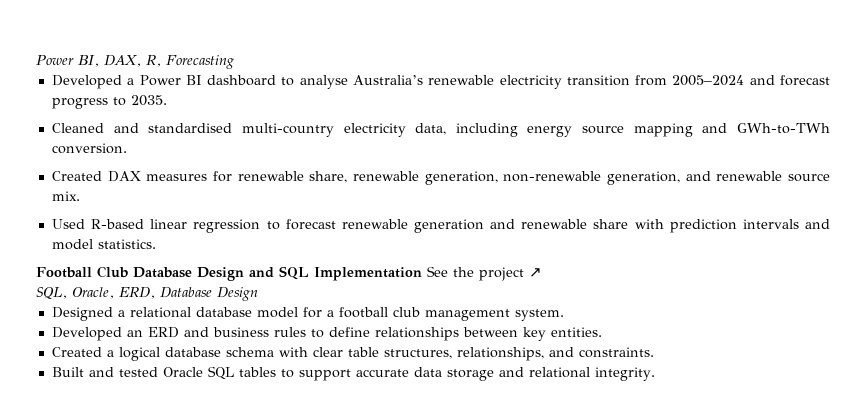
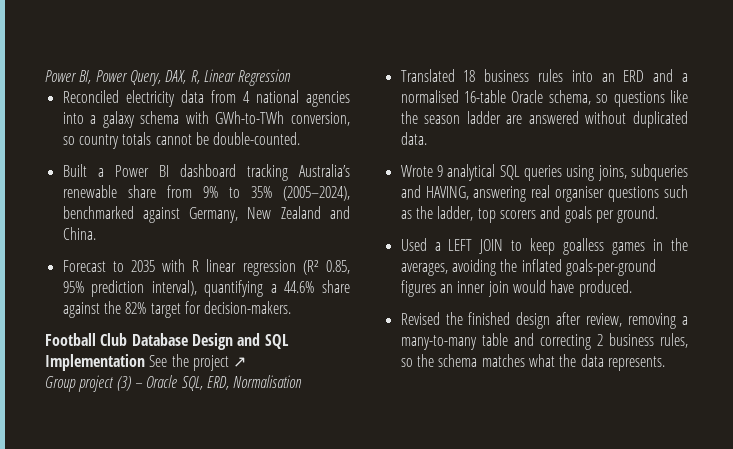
[104,55,234,69] [51,75,830,89] [51,95,167,109] [51,123,830,137] [51,143,127,154] [51,171,831,185] [51,191,80,201] [51,219,830,233] [51,239,156,250] DAX, R, Forecasting // Developed a Power BI dashboard to analyse Australia’s renewable electricity transition from 2005–2024 and forecast progress to 2035. // Cleaned and standardised multi-country electricity data, including energy source mapping and GWh-to-TWh conversion. // Created DAX measures for renewable share, renewable generation, non-renewable generation, and renewable source mix. // Used R-based linear regression to forecast renewable generation and renewable share with prediction intervals and model statistics. -> [95,69,292,86] [62,90,350,107] [62,111,350,128] [62,132,301,149] [62,164,350,181] [62,185,350,201] [62,206,350,223] [62,227,96,240] [62,259,351,276] [62,280,350,297] [62,301,292,318] Power Query, DAX, R, Linear Regression // Reconciled electricity data from 4 national agencies into a galaxy schema with GWh-to-TWh conversion, so country totals cannot be double-counted. // Built a Power BI dashboard tracking Australia’s renewable share from 9% to 35% (2005–2024), benchmarked against Germany, New Zealand and China. // Forecast to 2035 with R linear regression (R² 0.85, 95% prediction interval), quantifying a 44.6% share against the 82% target for decision-makers.
[36,287,258,301] [51,307,564,321] [51,327,602,341] [51,347,654,361] [51,366,655,381] SQL, Oracle, ERD, Database Design // Designed a relational database model for a football club management system. // Developed an ERD and business rules to define relationships between key entities. // Created a logical database schema with clear table structures, relationships, and constraints. // Built and tested Oracle SQL tables to support accurate data storage and relational integrity. -> [45,375,303,392] [400,69,688,82] [400,90,688,107] [400,111,688,128] [400,132,427,145] [400,164,688,181] [400,185,688,202] [400,206,659,223] [400,238,688,255] [400,259,656,276] [400,280,632,297] [400,312,688,329] [400,333,688,350] [400,354,665,371] Group project (3) – Oracle SQL, ERD, Normalisation // Translated 18 business rules into an ERD and a normalised 16-table Oracle schema, so questions like the season ladder are answered without duplicated data. // Wrote 9 analytical SQL queries using joins, subqueries and HAVING, answering real organiser questions such as the ladder, top scorers and goals per ground. // Used a LEFT JOIN to keep goalless games in the averages, avoiding the inflated goals-per-ground figures an inner join would have produced. // Revised the finished design after review, removing a many-to-many table and correcting 2 business rules, so the schema matches what the data represents.

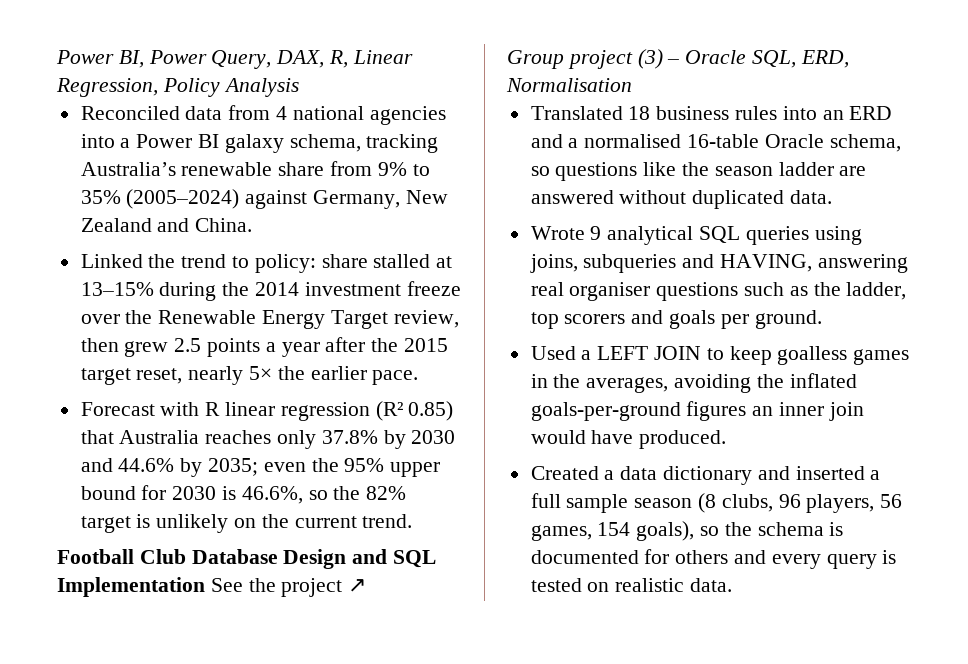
[238,69,292,86] Regression -> [56,78,299,97] Regression, Policy Analysis
[125,90,175,107] electricity -> (180, 113) none
[102,111,350,128] [62,132,301,149] [62,164,236,177] galaxy schema with GWh-to-TWh conversion, so country totals cannot be double-counted. // Built a Power BI dashboard -> [136,134,361,153] Power BI galaxy schema,
[283,186,350,201] [62,206,134,219] (2005–2024), benchmarked -> [126,189,240,209] (2005–2024)
(96, 233) none -> [80,254,453,273] [80,281,461,301] [80,310,459,329] [80,337,449,357] [80,366,419,385] // Linked the trend to policy: share stalled at 13–15% during the 2014 investment freeze over the Renewable Energy Target review, then grew 2.5 points a year after the 2015 target reset, nearly 5× the earlier pace.
[112,260,155,272] to 2035 -> (155, 409) none
[326,260,351,274] [62,280,350,297] [62,301,292,318] 0.85, 95% prediction interval), quantifying a 44.6% share against the 82% target for decision-makers. -> [408,401,454,421] [80,430,456,449] [80,458,441,477] [80,485,407,504] [80,514,413,533] 0.85) that Australia reaches only 37.8% by 2030 and 44.6% by 2035; even the 95% upper bound for 2030 is 46.6%, so the 82% target is unlikely on the current trend.
[400,312,688,329] [400,333,688,350] [400,354,665,371] Revised the finished design after review, removing a many-to-many table and correcting 2 business rules, so the schema matches what the data represents. -> [530,466,881,485] [530,493,903,513] [530,521,844,541] [530,549,897,569] [530,578,733,592] Created a data dictionary and inserted a full sample season (8 clubs, 96 players, 56 games, 154 goals), so the schema is documented for others and every query is tested on realistic data.

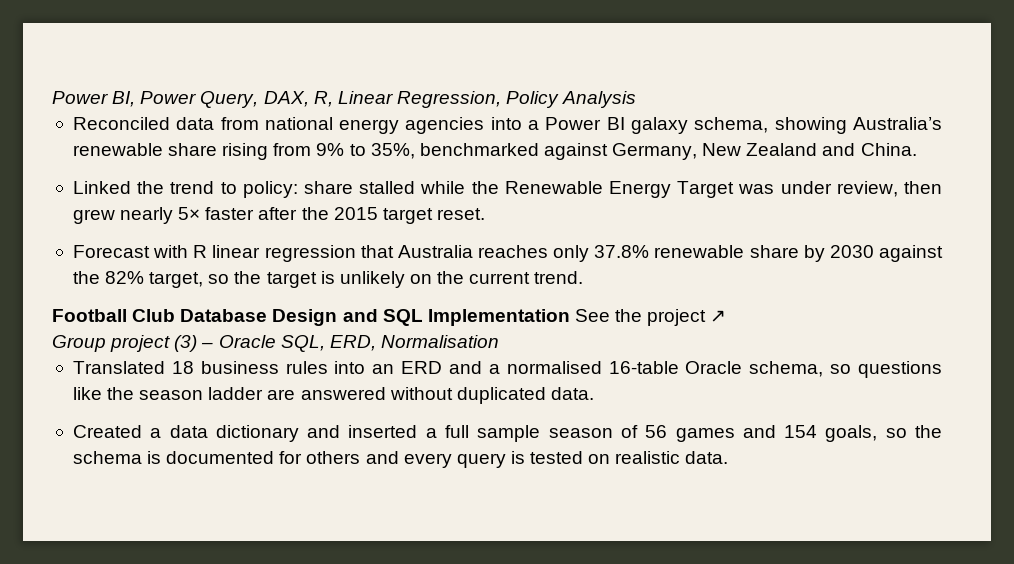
[276,106,364,120] 4 national -> [264,117,400,134] national energy
[366,134,439,153] tracking -> [774,117,847,134] showing
(325, 169) none -> [222,143,269,160] rising
[80,189,240,209] 35% (2005–2024) -> [370,143,539,159] 35%, benchmarked
[436,256,453,268] [80,281,461,301] [80,314,120,324] at 13–15% during the 2014 investment freeze over -> [420,181,466,194] while
(388, 319) none -> [738,181,832,194] was under
[174,337,449,357] [80,366,419,385] 2.5 points a year after the 2015 target reset, nearly 5× the earlier pace. -> [120,207,485,224] nearly 5× faster after the 2015 target reset.
[375,401,454,421] (R² 0.85) -> (356, 253) none
[383,430,456,449] [80,458,441,477] [80,485,407,504] by 2030 and 44.6% by 2035; even the 95% upper bound for 2030 is 46.6%, so the 82% -> [654,245,943,262] [72,271,262,288] renewable share by 2030 against the 82% target, so the
[530,226,862,245] [529,254,908,273] [530,282,907,301] [530,310,822,329] [530,346,910,365] [530,373,857,393] [530,401,864,421] [530,430,727,449] // Wrote 9 analytical SQL queries using joins, subqueries and HAVING, answering real organiser questions such as the ladder, top scorers and goals per ground. // Used a LEFT JOIN to keep goalless games in the averages, avoiding the inflated goals-per-ground figures an inner join would have produced. -> (594, 393) none
[698,493,903,513] [530,521,695,541] (8 clubs, 96 players, 56 games, 154 goals), -> [620,425,878,442] of 56 games and 154 goals,

